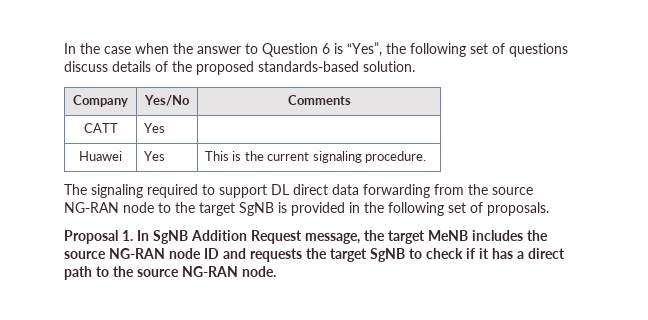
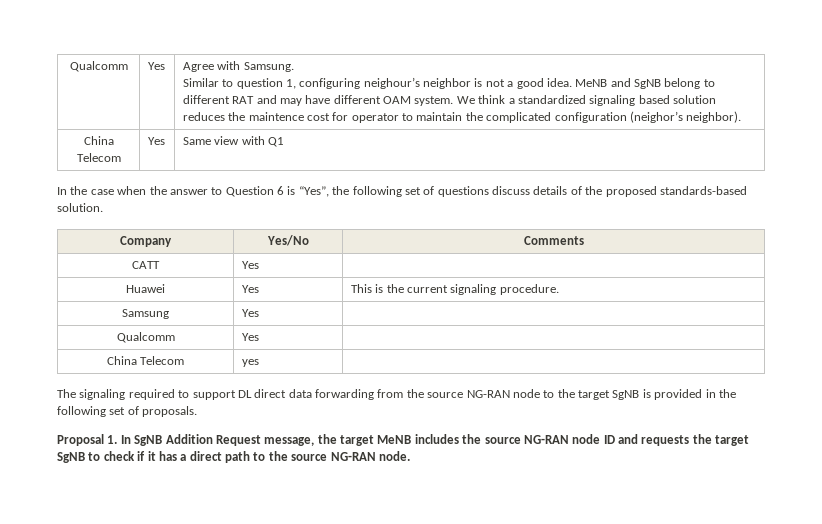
(64, 48) none -> [69,61,128,72] [147,62,165,70] [182,61,294,72] [182,77,715,89] [182,95,717,106] [182,111,742,123] [83,136,114,145] [76,153,121,162] [147,137,165,145] [182,136,284,147] Qualcomm | Yes | Agree with Samsung. // Similar to question 1, configuring neighour’s neighbor is not a good idea. MeNB and SgNB belong to different RAT and may have different OAM system. We think a standardized signaling based solution reduces the maintence cost for operator to maintain the complicated configuration (neighor’s neighbor). // China Telecom | Yes | Same view with Q1 //
(426, 157) none -> [122,309,169,319] [241,309,259,317] [116,332,175,343] [241,333,259,341] [106,356,185,365] [241,359,259,367] // Samsung | Yes | // Qualcomm | Yes | // China Telecom | yes |

